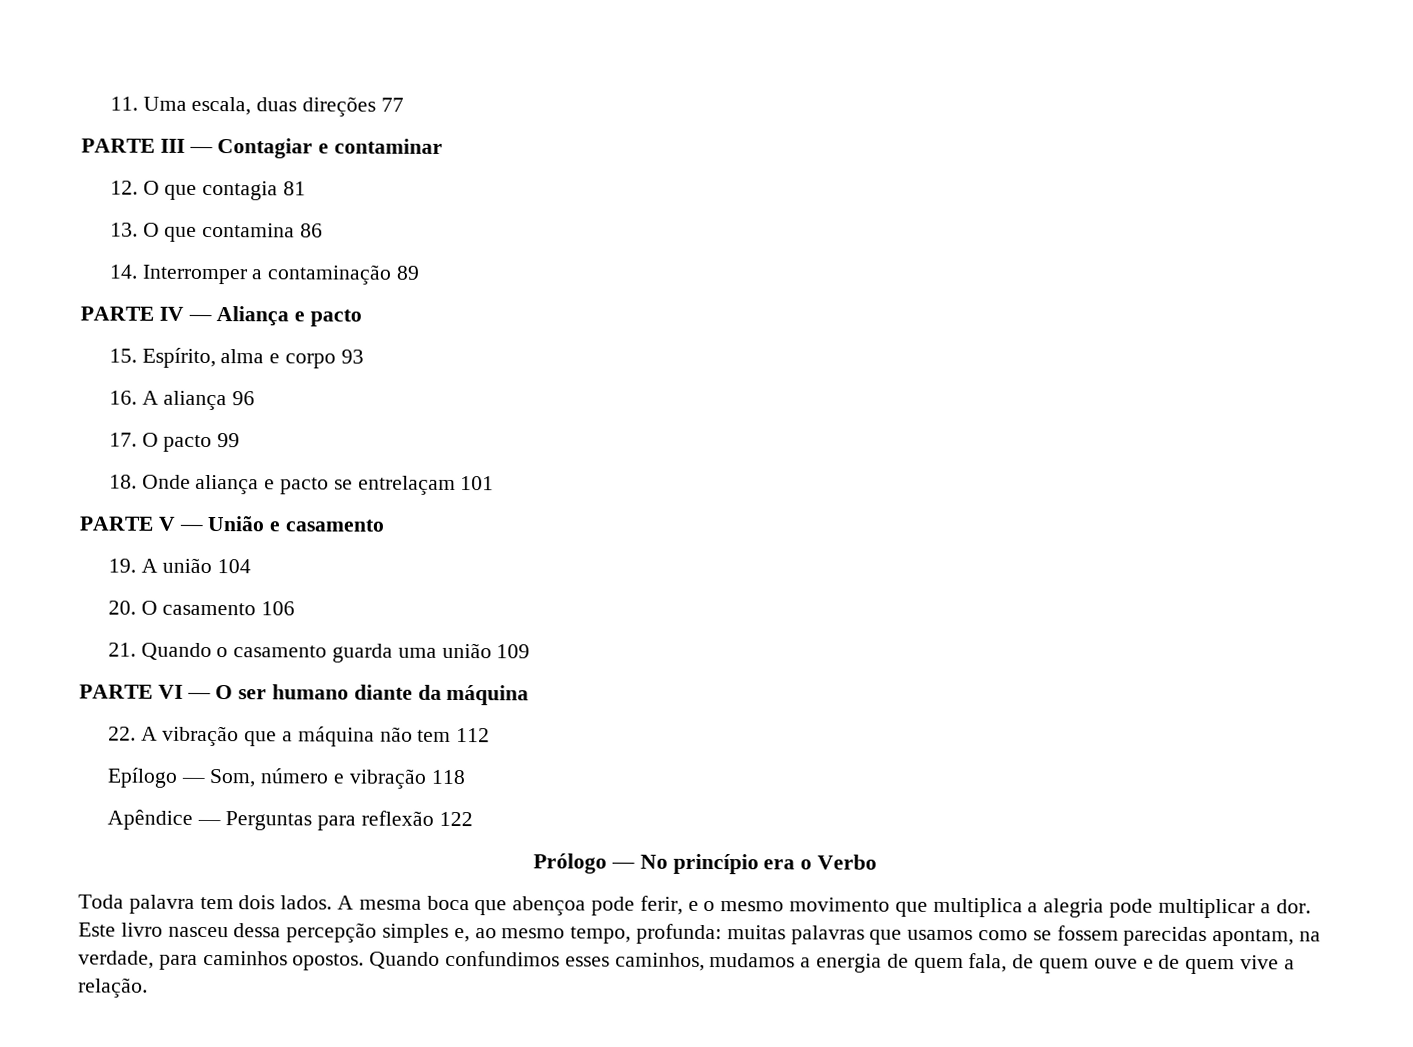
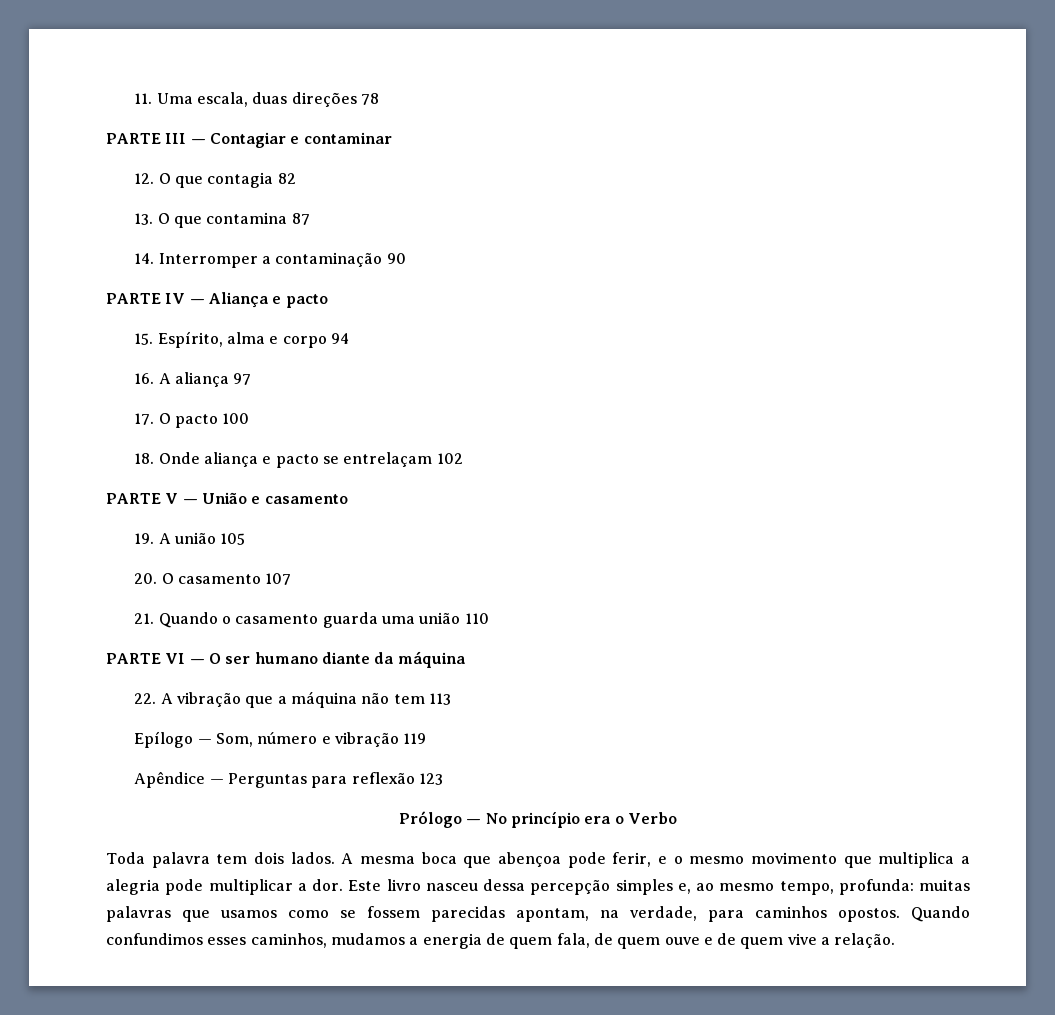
[380,97,404,112] 77 -> [360,93,379,105] 78
[283,181,307,196] 81 -> [277,173,296,184] 82
[300,223,324,238] 86 -> [291,213,310,225] 87
[396,265,421,280] 89 -> [386,253,406,264] 90
[340,349,364,364] 93 -> [330,333,349,344] 94
[232,391,256,406] 96 -> [233,373,252,385] 97
[217,433,241,448] 99 -> [222,413,250,424] 100
[460,476,495,491] 101 -> [436,453,463,464] 102
[217,559,252,574] 104 -> [220,533,246,545] 105
[261,601,296,616] 106 -> [265,573,292,585] 107
[496,644,531,659] 109 -> [464,613,489,624] 110
[456,727,491,743] 112 -> [428,693,451,705] 113
[430,769,466,785] 118 -> [403,733,427,744] 119
[438,811,473,827] 122 -> [418,773,443,785] 123

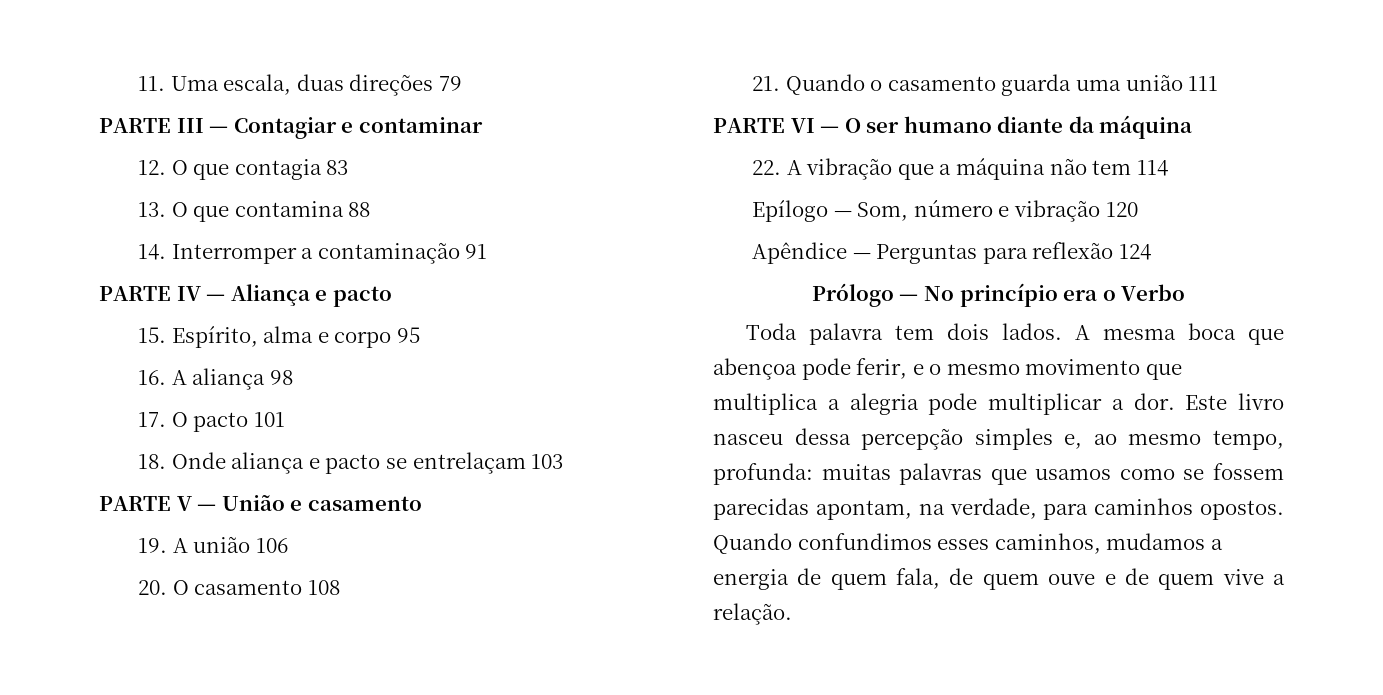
[360,93,379,105] 78 -> [438,76,462,91] 79
[277,173,296,184] 82 -> [326,160,349,175] 83
[291,213,310,225] 87 -> [348,202,371,217] 88
[386,253,406,264] 90 -> [465,244,488,259] 91
[330,333,349,344] 94 -> [396,327,420,343] 95
[233,373,252,385] 97 -> [269,370,293,385] 98
[222,413,250,424] 100 -> [253,412,285,427] 101
[436,453,463,464] 102 -> [531,454,564,469] 103
[220,533,246,545] 105 -> [255,538,288,553] 106
[265,573,292,585] 107 -> [307,580,340,595] 108
[464,613,489,624] 110 -> [1188,76,1219,91] 111
[428,693,451,705] 113 -> [1136,160,1168,176] 114
[403,733,427,744] 119 -> [1105,202,1138,217] 120
[418,773,443,785] 123 -> [1118,244,1151,260] 124

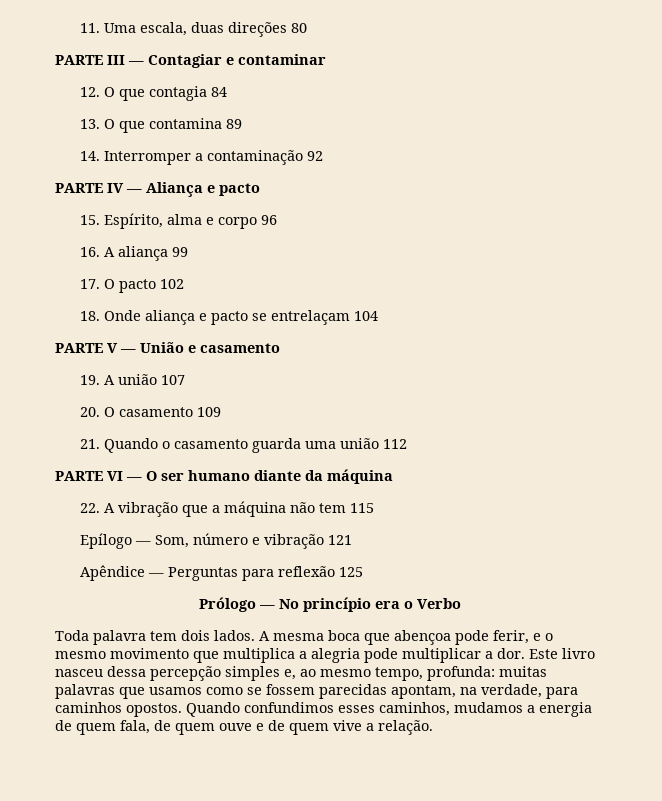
[438,76,462,91] 79 -> [290,23,307,33] 80
[326,160,349,175] 83 -> [210,87,227,97] 84
[348,202,371,217] 88 -> [225,119,242,129] 89
[465,244,488,259] 91 -> [306,151,323,161] 92
[396,327,420,343] 95 -> [260,215,277,225] 96
[269,370,293,385] 98 -> [171,247,188,257] 99
[253,412,285,427] 101 -> [159,279,184,289] 102
[531,454,564,469] 103 -> [353,311,378,321] 104
[255,538,288,553] 106 -> [160,375,185,385] 107
[307,580,340,595] 108 -> [196,407,221,417] 109
[1188,76,1219,91] 111 -> [382,439,407,449] 112
[1136,160,1168,176] 114 -> [349,503,374,513] 115
[1105,202,1138,217] 120 -> [327,535,352,545] 121
[1118,244,1151,260] 124 -> [338,567,363,577] 125

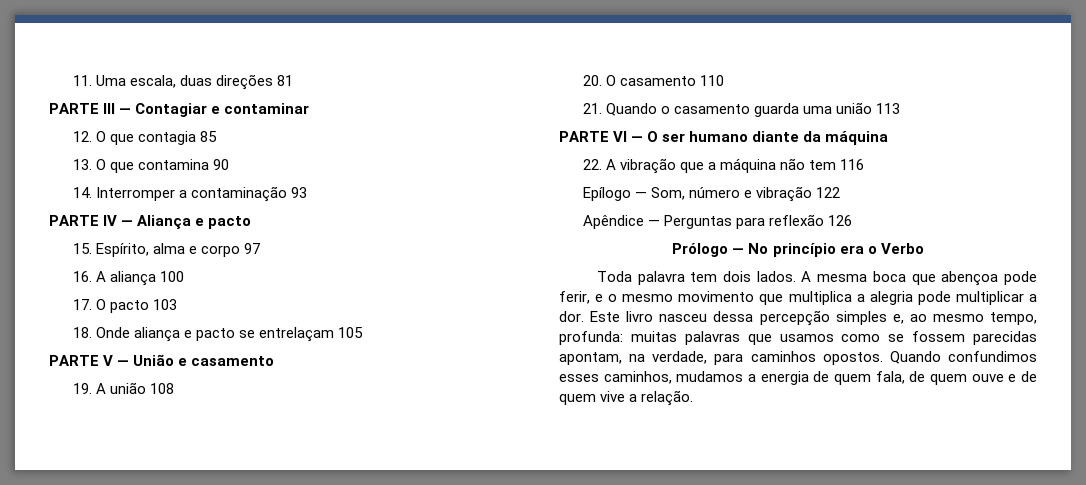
[290,23,307,33] 80 -> [276,75,293,86] 81
[210,87,227,97] 84 -> [199,131,217,142] 85
[225,119,242,129] 89 -> [212,159,229,170] 90
[306,151,323,161] 92 -> [290,187,307,198] 93
[260,215,277,225] 96 -> [243,243,260,254] 97
[171,247,188,257] 99 -> [159,271,184,282] 100
[159,279,184,289] 102 -> [152,299,177,310] 103
[353,311,378,321] 104 -> [338,327,364,338] 105
[160,375,185,385] 107 -> [149,383,174,394] 108
[196,407,221,417] 109 -> [699,75,724,86] 110
[382,439,407,449] 112 -> [876,103,901,114] 113
[349,503,374,513] 115 -> [840,159,865,170] 116
[327,535,352,545] 121 -> [815,187,840,198] 122
[338,567,363,577] 125 -> [827,215,852,226] 126

